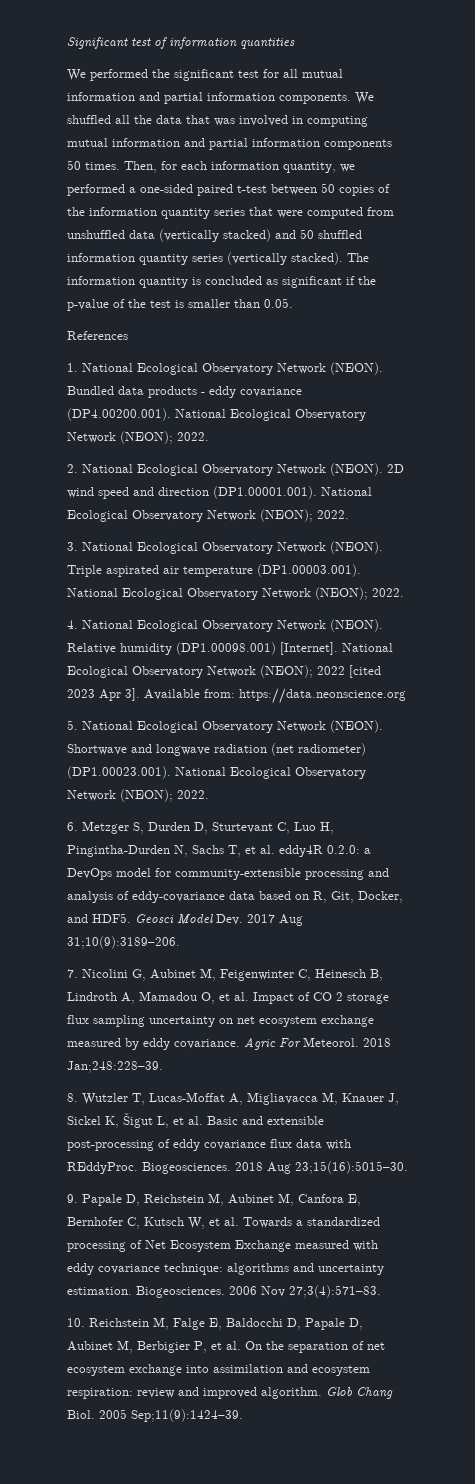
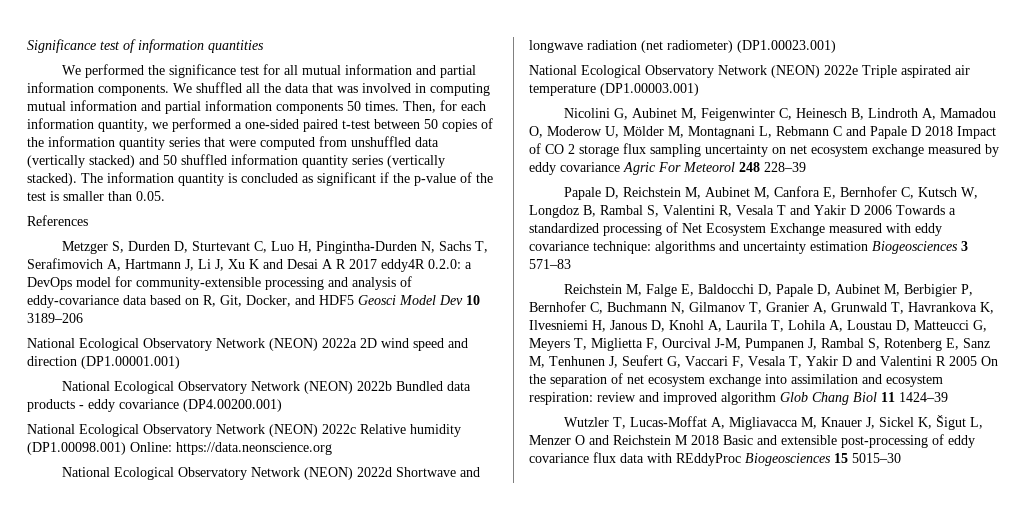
[67,37,128,49] Significant -> [27,39,96,53] Significance
[174,69,234,81] significant -> [169,64,237,78] significance
[67,362,383,375] [67,386,302,398] [67,408,366,421] [67,431,209,444] [67,463,404,476] [67,486,372,499] [67,509,349,522] [67,541,383,554] [67,564,361,577] [67,587,404,600] [67,619,383,632] [67,642,393,655] [67,665,381,678] [67,688,406,704] [67,720,383,733] [67,743,366,756] [67,766,366,779] [67,789,209,802] [67,822,78,831] 1. National Ecological Observatory Network (NEON). Bundled data products - eddy covariance (DP4.00200.001). National Ecological Observatory Network (NEON); 2022. // 2. National Ecological Observatory Network (NEON). 2D wind speed and direction (DP1.00001.001). National Ecological Observatory Network (NEON); 2022. // 3. National Ecological Observatory Network (NEON). Triple aspirated air temperature (DP1.00003.001). National Ecological Observatory Network (NEON); 2022. // 4. National Ecological Observatory Network (NEON). Relative humidity (DP1.00098.001) [Internet]. National Ecological Observatory Network (NEON); 2022 [cited 2023 Apr 3]. Available from: https://data.neonscience.org // 5. National Ecological Observatory Network (NEON). Shortwave and longwave radiation (net radiometer) (DP1.00023.001). National Ecological Observatory Network (NEON); 2022. // 6. -> (88, 220) none
[245,845,275,854] et al. -> [27,258,377,271] Serafimovich A, Hartmann J, Li J, Xu K and Desai A R 2017
[92,913,131,923] HDF5. -> [319,295,354,305] HDF5
[216,914,303,926] [67,936,180,949] [67,969,78,978] Dev. 2017 Aug 31;10(9):3189–206. // 7. -> [439,295,480,305] [27,313,83,323] [27,338,468,351] [27,356,180,369] [62,381,472,394] [27,399,282,412] [27,424,461,437] [27,442,332,455] [62,467,481,480] [529,40,836,53] [529,65,970,78] [529,83,699,96] Dev 10 3189–206 // National Ecological Observatory Network (NEON) 2022a 2D wind speed and direction (DP1.00001.001) // National Ecological Observatory Network (NEON) 2022b Bundled data products - eddy covariance (DP4.00200.001) // National Ecological Observatory Network (NEON) 2022c Relative humidity (DP1.00098.001) Online: https://data.neonscience.org // National Ecological Observatory Network (NEON) 2022d Shortwave and longwave radiation (net radiometer) (DP1.00023.001) // National Ecological Observatory Network (NEON) 2022e Triple aspirated air temperature (DP1.00003.001) //
[219,992,249,1001] et al. -> [547,126,953,139] Moderow U, Mölder M, Montagnani L, Rebmann C and Papale D 2018
[174,1039,240,1049] covariance. -> [560,162,620,172] covariance
[303,1037,391,1047] [67,1061,163,1073] [67,1092,399,1105] [67,1112,324,1128] [67,1139,351,1151] [67,1161,408,1174] [67,1194,78,1203] Meteorol. 2018 Jan;248:228–39. // 8. Wutzler T, Lucas-Moffat A, Migliavacca M, Knauer J, Sickel K, Šigut L, et al. Basic and extensible post-processing of eddy covariance flux data with REddyProc. Biogeosciences. 2018 Aug 23;15(16):5015–30. // 9. -> [683,162,806,172] Meteorol 248 228–39 //
[209,1217,239,1226] et al. -> [529,205,892,218] Longdoz B, Rambal S, Valentini R, Vesala T and Yakir D 2006
[67,1285,381,1298] [67,1318,85,1327] estimation. Biogeosciences. 2006 Nov 27;3(4):571–83. // 10. -> [810,241,968,254] [529,259,571,269] estimation Biogeosciences 3 571–83 //
[211,1341,241,1350] et al. -> [529,301,994,314] [529,320,987,332] [529,338,990,351] [529,355,977,368] Bernhofer C, Buchmann N, Gilmanov T, Granier A, Grunwald T, Havrankova K, Ilvesniemi H, Janous D, Knohl A, Laurila T, Lohila A, Loustau D, Matteucci G, Meyers T, Miglietta F, Ourcival J-M, Pumpanen J, Rambal S, Rotenberg E, Sanz M, Tenhunen J, Seufert G, Vaccari F, Vesala T, Yakir D and Valentini R 2005
[261,1387,322,1399] algorithm. -> [721,392,776,405] algorithm
[67,1409,243,1422] Biol. 2005 Sep;11(9):1424–39. -> [853,392,948,402] [564,415,984,430] [529,434,975,448] [529,452,901,466] Biol 11 1424–39 // Wutzler T, Lucas-Moffat A, Migliavacca M, Knauer J, Sickel K, Šigut L, Menzer O and Reichstein M 2018 Basic and extensible post-processing of eddy covariance flux data with REddyProc Biogeosciences 15 5015–30

